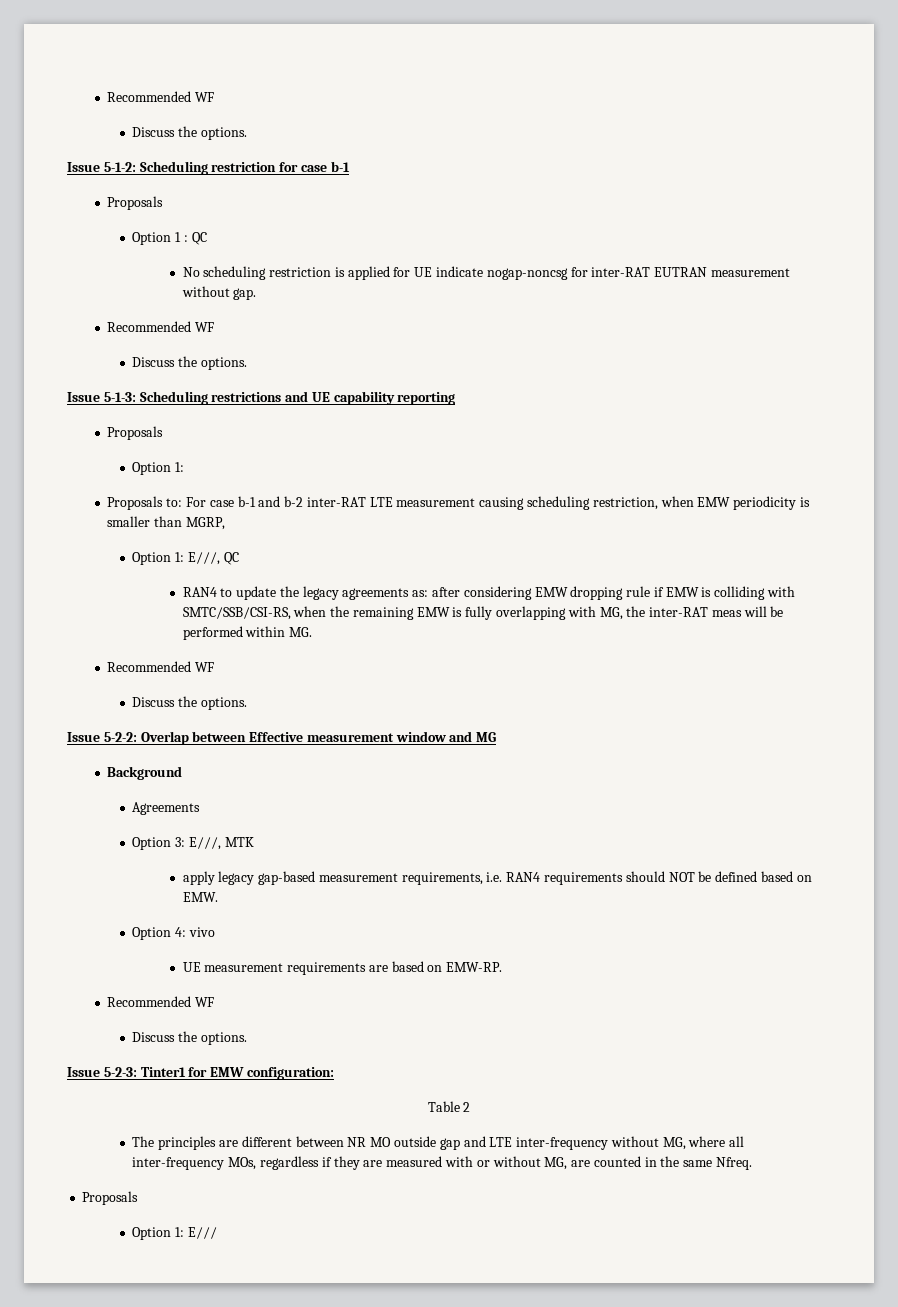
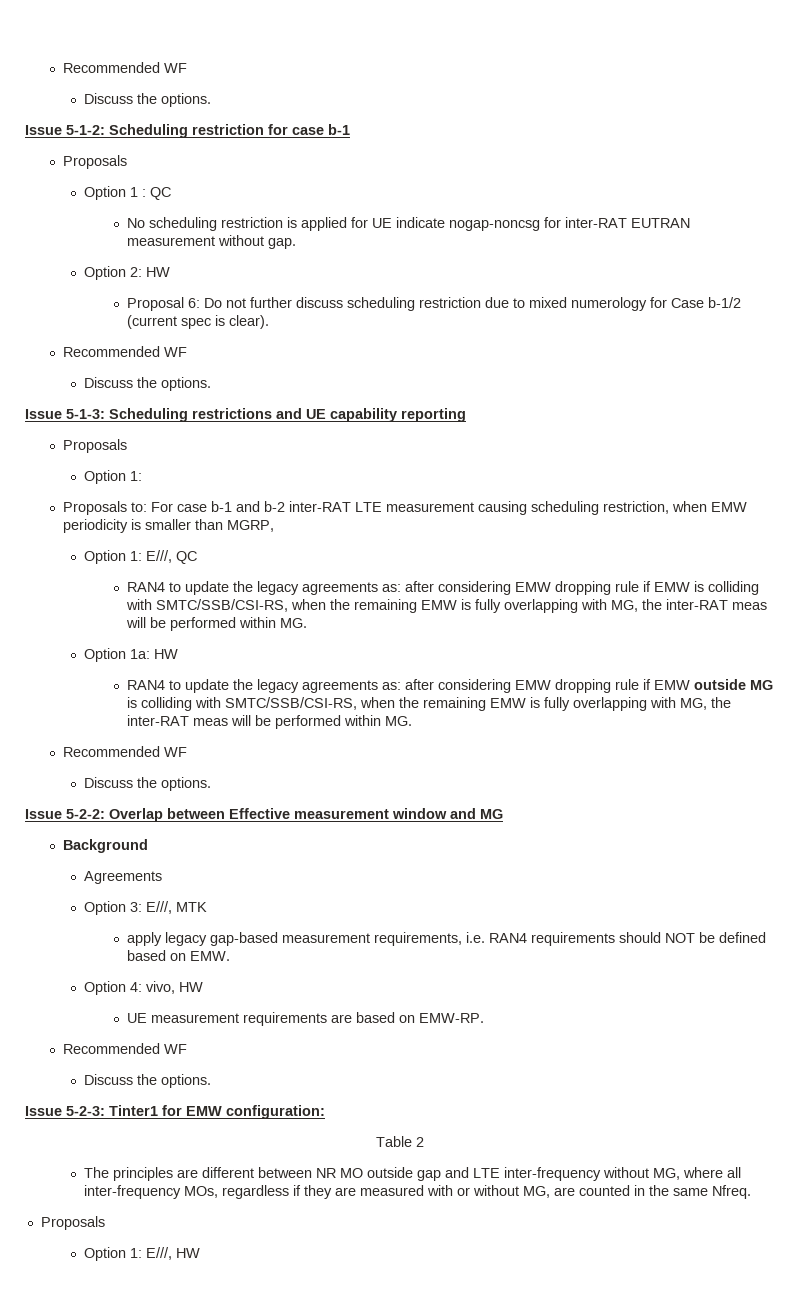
(257, 294) none -> [84,266,171,280] [127,297,742,311] [127,315,270,329] // Option 2: HW // Proposal 6: Do not further discuss scheduling restriction due to mixed numerology for Case b-1/2 (current spec is clear).
(313, 632) none -> [84,648,179,662] [127,679,774,693] [127,697,732,711] [127,715,413,729] // Option 1a: HW // RAN4 to update the legacy agreements as: after considering EMW dropping rule if EMW outside MG is colliding with SMTC/SSB/CSI-RS, when the remaining EMW is fully overlapping with MG, the inter-RAT meas will be performed within MG.
[189,927,216,937] vivo -> [146,981,204,994] vivo, HW
[188,1227,218,1239] E/// -> [146,1247,201,1260] E///, HW

